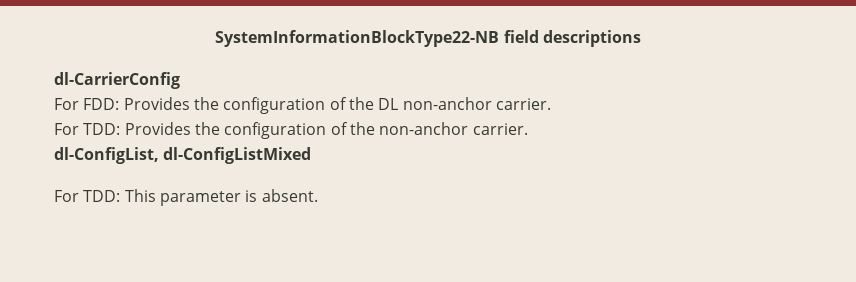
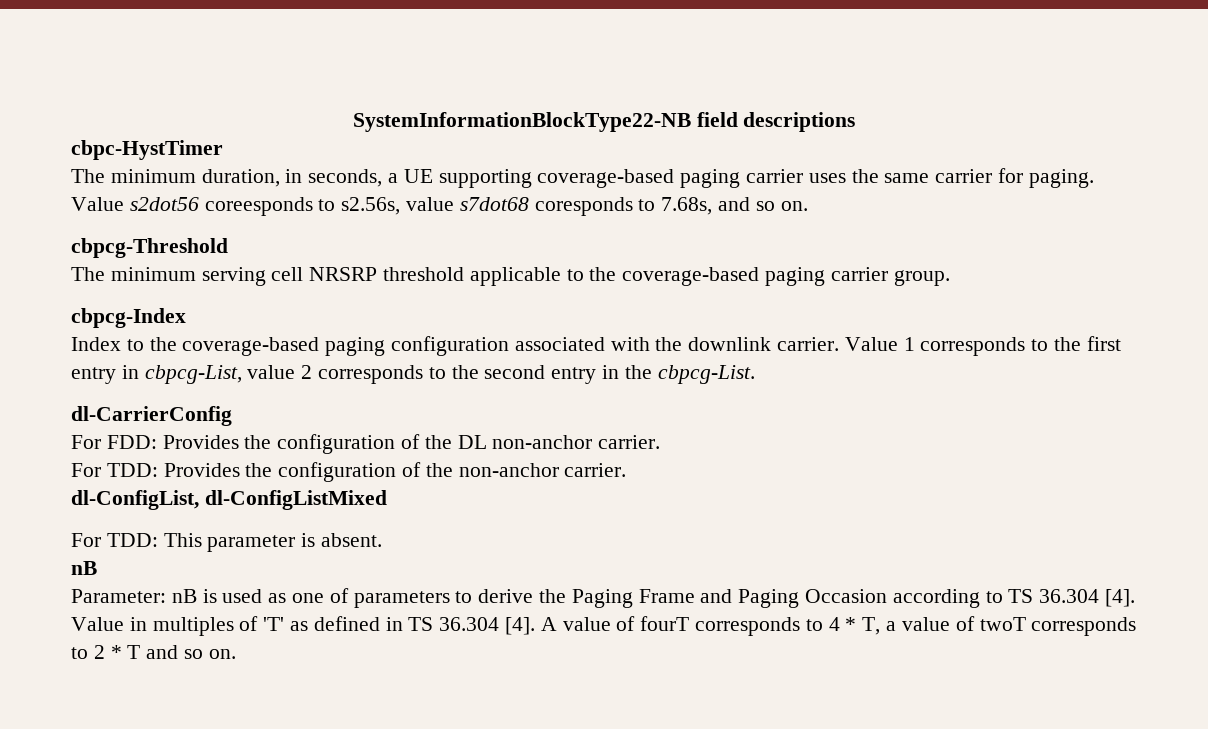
(641, 38) none -> [71,140,223,160] [71,168,1094,188] [71,197,808,216] [71,238,228,258] [71,267,950,286] [71,308,186,328] [71,336,1121,356] [71,365,755,384] // cbpc-HystTimer // The minimum duration, in seconds, a UE supporting coverage-based paging carrier uses the same carrier for paging. Value s2dot56 coreesponds to s2.56s, value s7dot68 coresponds to 7.68s, and so on. // cbpcg-Threshold // The minimum serving cell NRSRP threshold applicable to the coverage-based paging carrier group. // cbpcg-Index // Index to the coverage-based paging configuration associated with the downlink carrier. Value 1 corresponds to the first entry in cbpcg-List, value 2 corresponds to the second entry in the cbpcg-List.
(318, 195) none -> [71,561,97,575] [71,588,1136,608] [71,616,1137,636] [71,645,236,659] // nB // Parameter: nB is used as one of parameters to derive the Paging Frame and Paging Occasion according to TS 36.304 [4]. Value in multiples of 'T' as defined in TS 36.304 [4]. A value of fourT corresponds to 4 * T, a value of twoT corresponds to 2 * T and so on.

